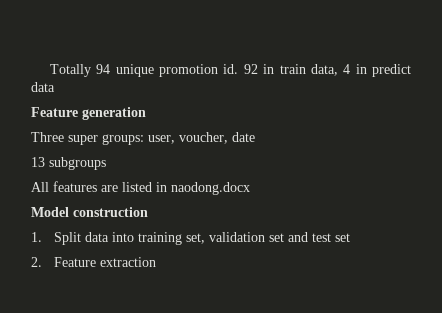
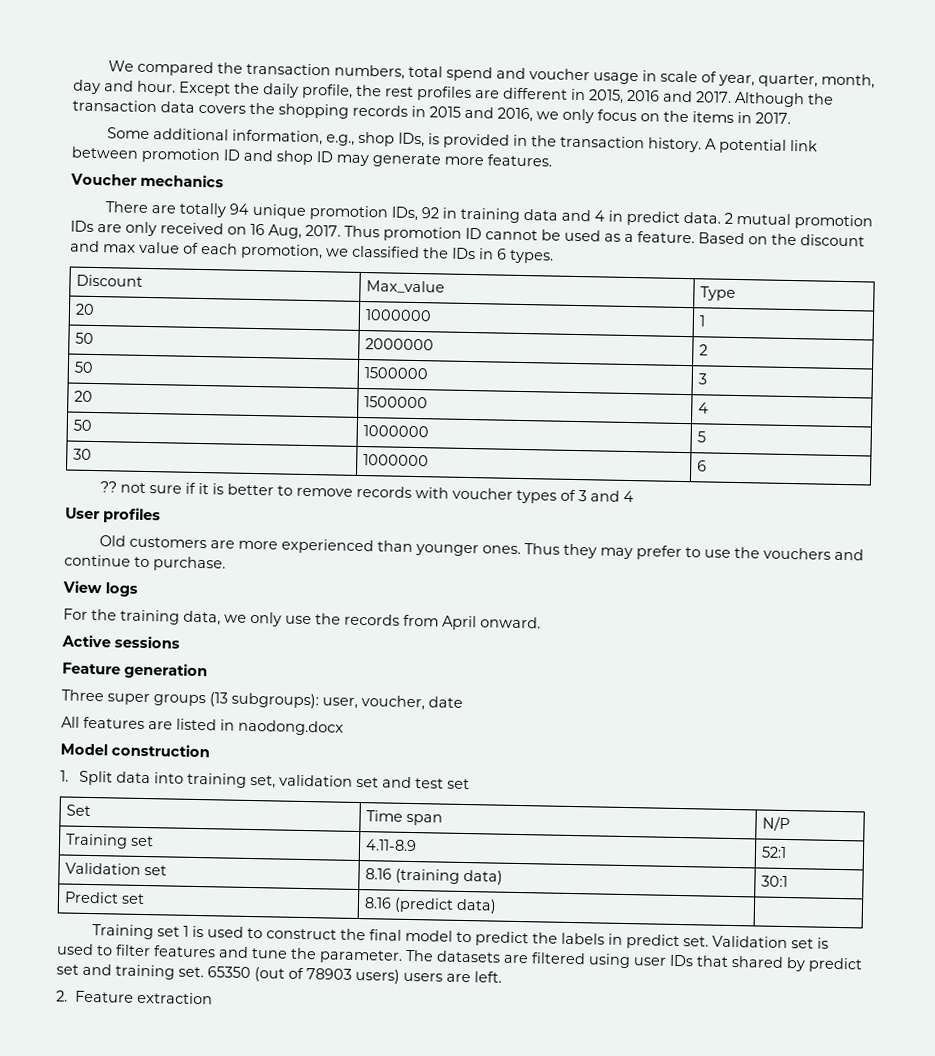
[49,64,91,77] Totally -> [108,60,876,89] [73,79,834,108] [72,99,791,124] [107,127,819,154] [71,146,552,168] [70,173,224,188] [105,201,228,218] We compared the transaction numbers, total spend and voucher usage in scale of year, quarter, month, day and hour. Except the daily profile, the rest profiles are different in 2015, 2016 and 2017. Although the transaction data covers the shopping records in 2015 and 2016, we only focus on the items in 2017. // Some additional information, e.g., shop IDs, is provided in the transaction history. A potential link between promotion ID and shop ID may generate more features. // Voucher mechanics // There are totally
[223,64,239,74] id. -> [391,206,419,222] IDs,
[279,64,411,77] [31,82,55,92] train data, 4 in predict data -> [460,207,874,230] [70,220,865,247] [70,240,554,264] [75,274,143,287] [365,280,445,294] [699,286,736,301] [74,303,95,315] [364,309,432,322] [698,315,706,327] [74,332,94,344] [364,338,434,351] [698,344,708,356] [73,361,94,373] [363,367,428,380] [697,373,707,385] [73,390,93,402] [363,396,428,409] [697,402,709,414] [72,419,92,431] [362,425,429,438] [696,431,706,443] [72,448,92,460] [362,454,429,467] [696,460,707,472] [100,481,635,504] [65,507,161,524] [99,535,865,561] [64,554,226,572] [62,580,138,597] [63,608,541,631] [61,634,180,649] training data and 4 in predict data. 2 mutual promotion IDs are only received on 16 Aug, 2017. Thus promotion ID cannot be used as a feature. Based on the discount and max value of each promotion, we classified the IDs in 6 types. // Discount | Max_value | Type // 20 | 1000000 | 1 // 50 | 2000000 | 2 // 50 | 1500000 | 3 // 20 | 1500000 | 4 // 50 | 1000000 | 5 // 30 | 1000000 | 6 // ?? not sure if it is better to remove records with voucher types of 3 and 4 // User profiles // Old customers are more experienced than younger ones. Thus they may prefer to use the vouchers and continue to purchase. // View logs // For the training data, we only use the records from April onward. // Active sessions
[102,134,144,145] groups: -> [153,692,319,709] groups (13 subgroups):
[31,157,106,170] // 13 subgroups -> (463, 702) none
(351, 237) none -> [65,804,91,817] [365,810,443,826] [761,816,790,832] [64,833,154,849] [364,839,417,852] [760,846,787,859] [64,862,167,876] [364,868,503,885] [760,875,788,888] [63,891,145,905] [363,897,497,914] [92,924,830,950] [56,943,863,973] [56,963,502,984] // Set | Time span | N/P // Training set | 4.11-8.9 | 52:1 // Validation set | 8.16 (training data) | 30:1 // Predict set | 8.16 (predict data) | // Training set 1 is used to construct the final model to predict the labels in predict set. Validation set is used to filter features and tune the parameter. The datasets are filtered using user IDs that shared by predict set and training set. 65350 (out of 78903 users) users are left.

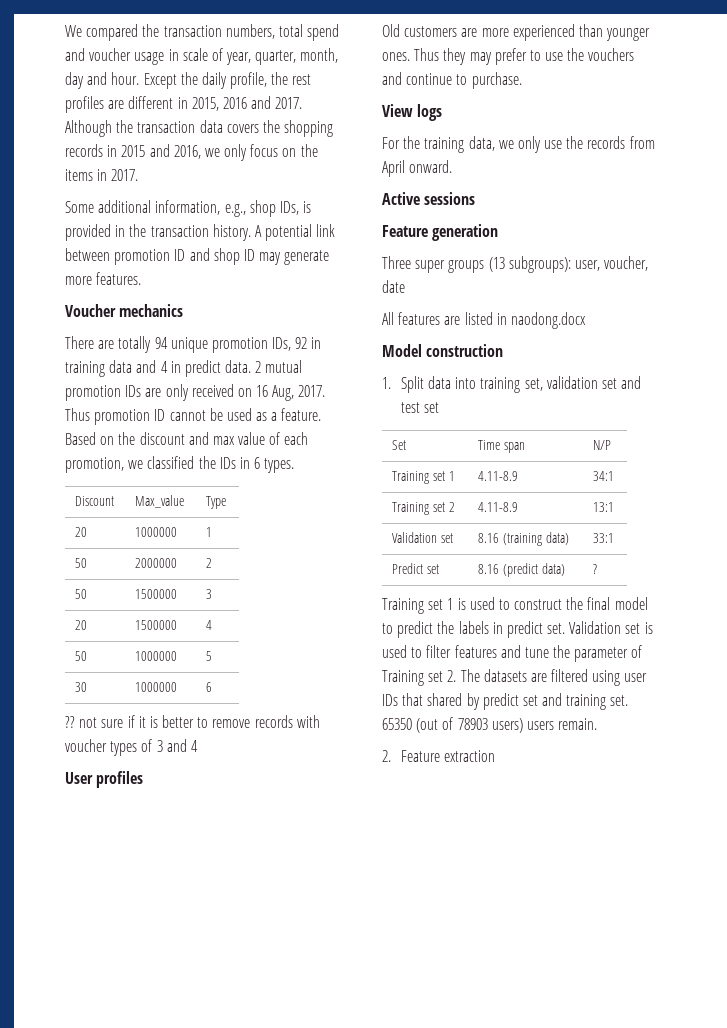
[364,839,417,852] [760,846,787,859] | 4.11-8.9 | 52:1 -> [448,471,455,481] [478,471,519,481] [593,471,615,481] [392,502,455,515] [478,502,519,512] [593,502,615,512] 1 | 4.11-8.9 | 34:1 // Training set 2 | 4.11-8.9 | 13:1
[760,875,788,888] 30:1 -> [593,533,615,543] 33:1
(497, 906) none -> [593,564,598,574] ?
[319,949,403,964] parameter. -> [574,645,643,662] [382,670,457,686] parameter of Training set 2.
[446,971,502,983] are left. -> [558,718,598,730] remain.

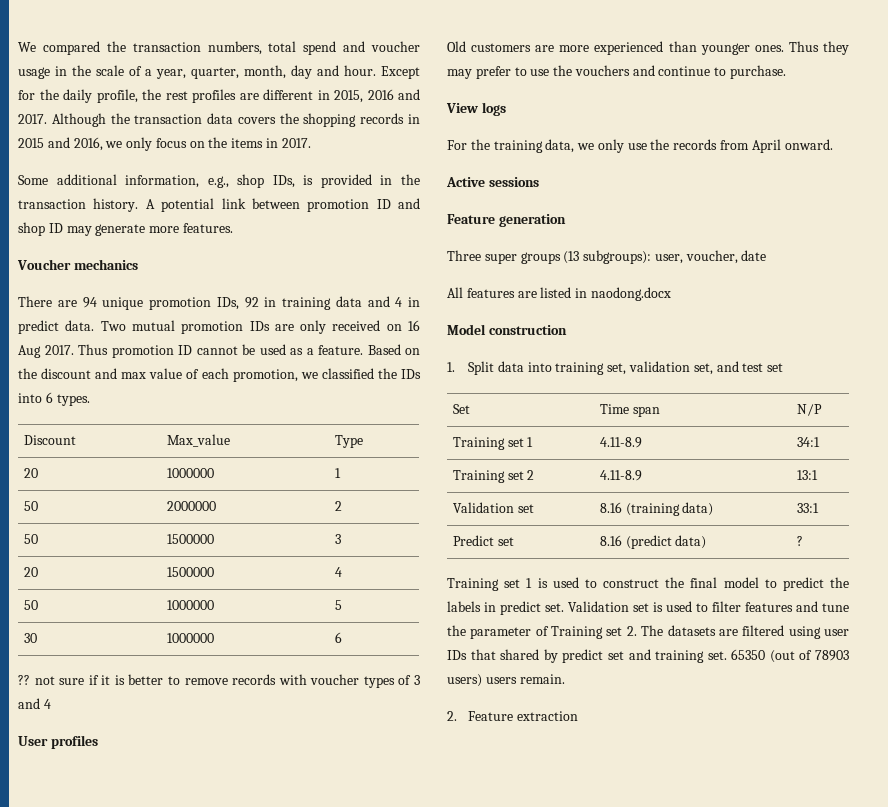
(179, 55) none -> [72,65,91,76] the
(223, 54) none -> [145,69,152,76] a
(177, 81) none -> [18,90,35,100] for
[118,336,152,353] totally -> (77, 303) none
[255,361,262,373] 2 -> [100,321,126,331] Two
[272,385,295,401] Aug, -> [18,345,41,358] Aug
[239,457,250,469] in -> [18,393,42,403] into
[601,378,617,389] set -> [693,363,713,375] set,

